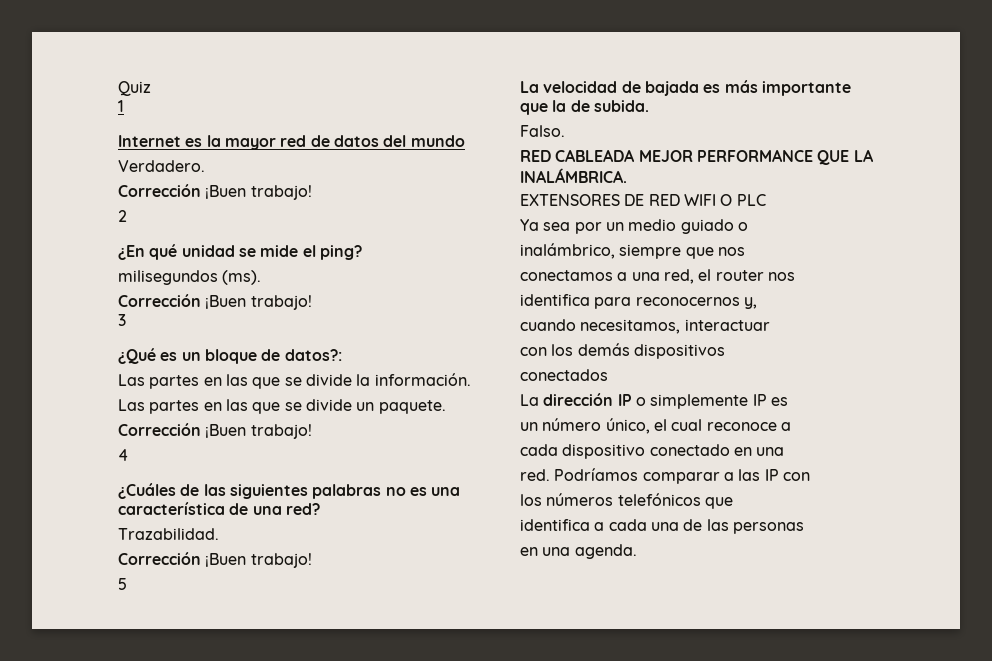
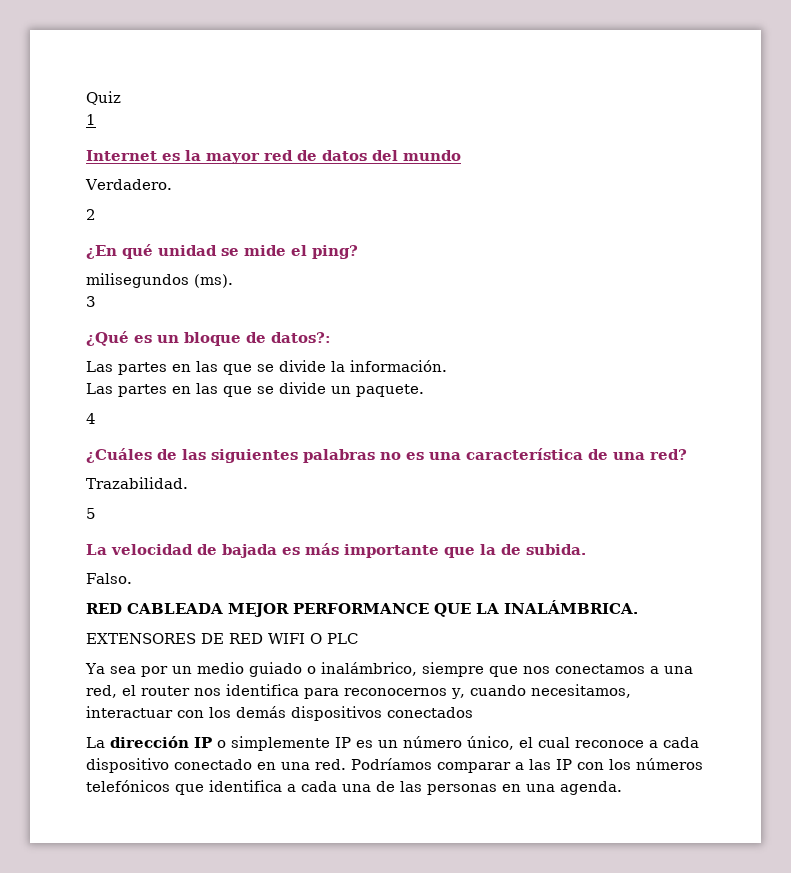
[118,184,312,200] // Corrección ¡Buen trabajo! -> (172, 184) none
[118,294,312,310] // Corrección ¡Buen trabajo! -> (233, 281) none
[118,423,312,439] // Corrección ¡Buen trabajo! -> (424, 390) none
[118,552,312,568] // Corrección ¡Buen trabajo! -> (188, 483) none
(748, 226) // -> (316, 670) none
(745, 251) // -> (550, 670) none
(795, 276) // -> (221, 692) none
(757, 303) // -> (465, 693) none
(770, 325) // -> (173, 712) none
(725, 351) // -> (382, 713) none
(788, 401) // -> (373, 744) none
(791, 426) // -> (658, 744) none
(785, 451) // -> (310, 766) none
(810, 476) // -> (604, 766) none
(733, 503) // -> (204, 789) none
(804, 528) // -> (497, 789) none

